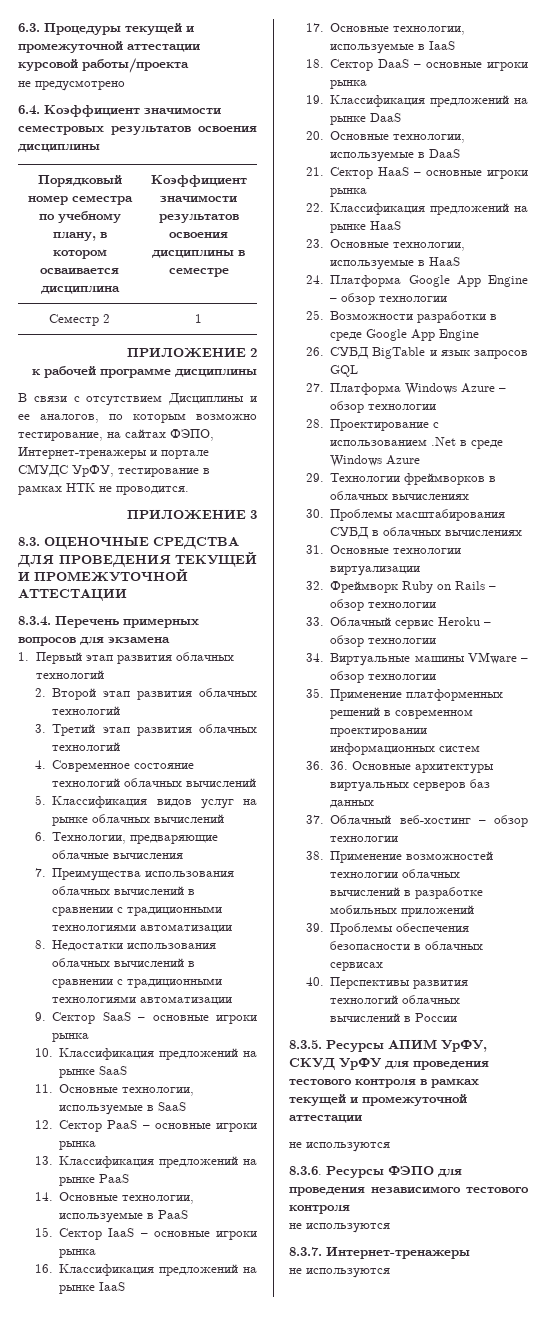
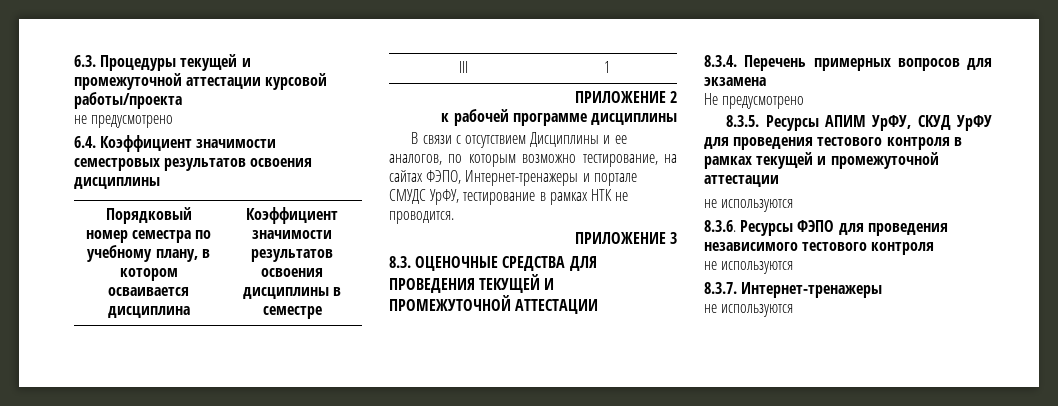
[49,314,110,326] Семестр 2 -> [459,61,468,73] III
[18,652,234,664] [35,670,104,679] [34,688,257,700] [52,706,121,715] [34,724,257,736] [52,742,121,751] [34,760,195,772] [52,778,257,787] [34,795,257,809] [52,814,225,826] [34,832,219,844] [52,850,184,859] [34,868,235,881] [52,886,196,895] [52,906,223,916] [52,924,233,933] [34,940,217,951] [52,958,196,967] [52,978,223,988] [52,996,233,1005] [34,1012,257,1024] [52,1033,90,1042] [34,1048,257,1060] [59,1066,128,1078] [34,1084,195,1096] [59,1102,187,1115] [34,1120,257,1132] [59,1141,97,1150] [34,1156,257,1168] [59,1174,130,1186] [34,1192,195,1204] [59,1210,189,1223] [34,1227,257,1240] [59,1249,97,1258] [34,1264,257,1276] [59,1282,126,1294] [305,23,466,35] [330,41,456,54] [305,59,528,71] [330,80,368,89] [305,95,528,107] [330,113,402,125] [305,131,466,143] [330,149,461,162] [305,167,528,179] [330,188,368,197] [305,203,528,215] [330,221,402,233] [305,239,466,251] [330,257,461,270] [305,275,528,287] [330,293,448,305] [305,310,498,323] [330,329,480,341] [305,347,528,359] [330,365,359,377] [305,383,507,395] [330,401,437,413] [305,419,440,431] [330,437,504,449] [330,455,421,467] [305,473,497,485] [330,491,470,500] [305,509,506,521] [330,527,523,539] [305,545,462,554] [330,566,421,576] [305,581,497,593] [330,599,437,611] [305,617,492,629] [330,635,437,647] [305,652,528,666] [330,671,437,683] [305,688,504,701] [330,707,474,719] [330,728,428,737] [330,743,481,755] [305,761,495,774] [330,779,491,792] [330,800,375,808] [305,815,528,827] [330,836,399,842] [305,851,494,863] [330,869,461,878] [330,887,484,899] [330,905,475,917] [305,923,470,935] [330,941,484,950] [330,962,384,971] [305,977,469,989] [330,995,461,1004] [330,1013,458,1022] 1. Первый этап развития облачных технологий // 2. Второй этап развития облачных технологий // 3. Третий этап развития облачных технологий // 4. Современное состояние технологий облачных вычислений // 5. Классификация видов услуг на рынке облачных вычислений // 6. Технологии, предваряющие облачные вычисления // 7. Преимущества использования облачных вычислений в сравнении с традиционными технологиями автоматизации // 8. Недостатки использования облачных вычислений в сравнении с традиционными технологиями автоматизации // 9. Сектор SaaS – основные игроки рынка // 10. Классификация предложений на рынке SaaS // 11. Основные технологии, используемые в SaaS // 12. Сектор PaaS – основные игроки рынка // 13. Классификация предложений на рынке PaaS // 14. Основные технологии, используемые в PaaS // 15. Сектор IaaS – основные игроки рынка // 16. Классификация предложений на рынке IaaS // 17. Основные технологии, используемые в IaaS // 18. Сектор DaaS – основные игроки рынка // 19. Классификация предложений на рынке DaaS // 20. Основные технологии, используемые в DaaS // 21. Сектор HaaS – основные игроки рынка // 22. Классификация предложений на рынке HaaS // 23. Основные технологии, используемые в HaaS // 24. Платформа Google App Engine – обзор технологии // 25. Возможности разработки в среде Google App Engine // 26. СУБД BigTable и язык запросов GQL // 27. Платформа Windows Azure – обзор технологии // 28. Проектирование с использованием .Net в среде Windows Azure // 29. Технологии фреймворков в облачных вычислениях // 30. Проблемы масштабирования СУБД в облачных вычислениях // 31. Основные технологии виртуализации // 32. Фреймворк Ruby on Rails – обзор технологии // 33. Облачный сервис Heroku – обзор технологии // 34. Виртуальные машины VMware – обзор технологии // 35. Применение платформенных решений в современном проектировании информационных систем // 36. 36. Основные архитектуры виртуальных серверов баз данных // 37. Облачный веб-хостинг – обзор технологии // 38. Применение возможностей технологии облачных вычислений в разработке мобильных приложений // 39. Проблемы обеспечения безопасности в облачных сервисах // 40. Перспективы развития технологий облачных вычислений в России -> [704,93,805,109] Не предусмотрено

